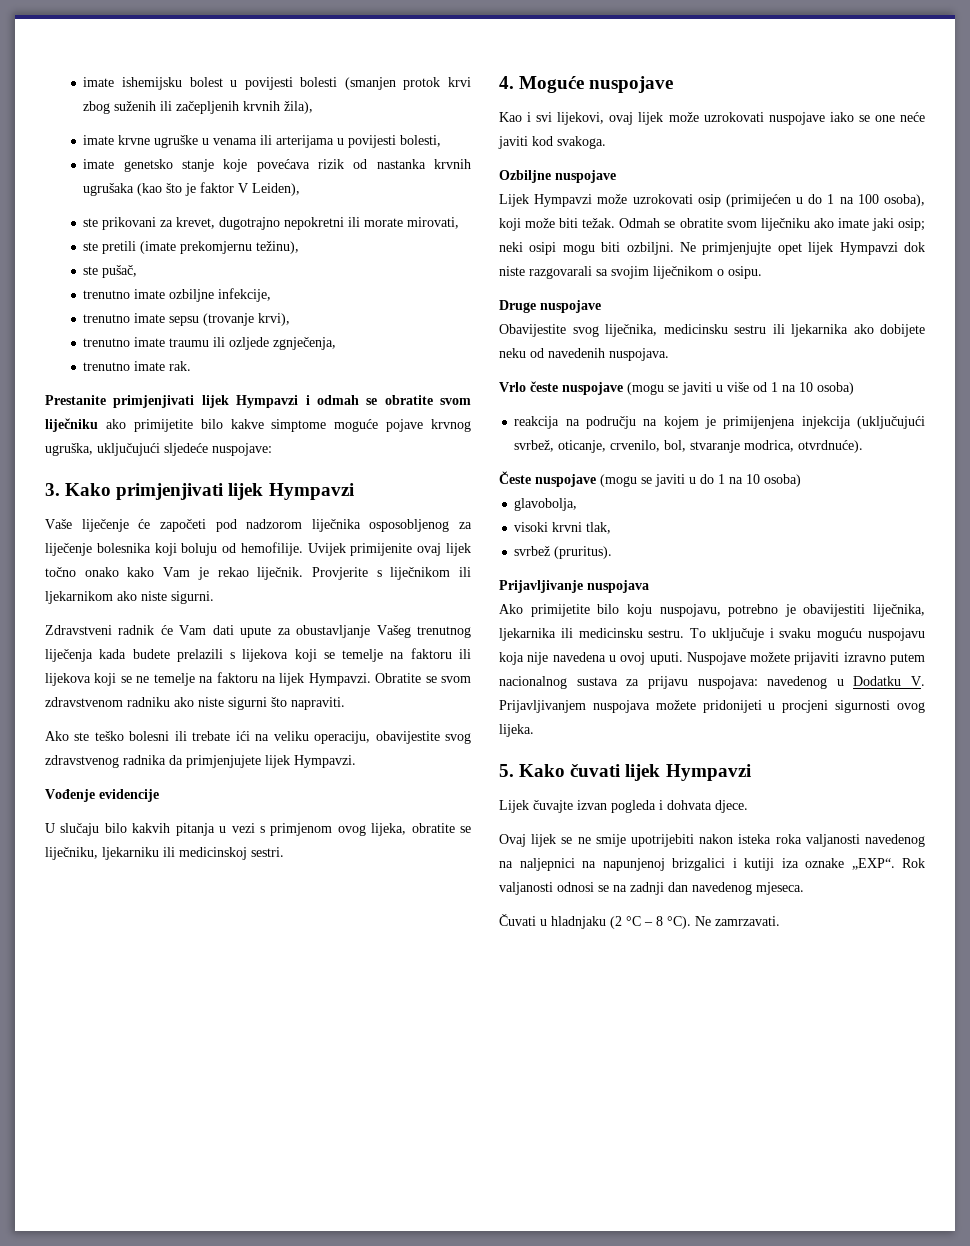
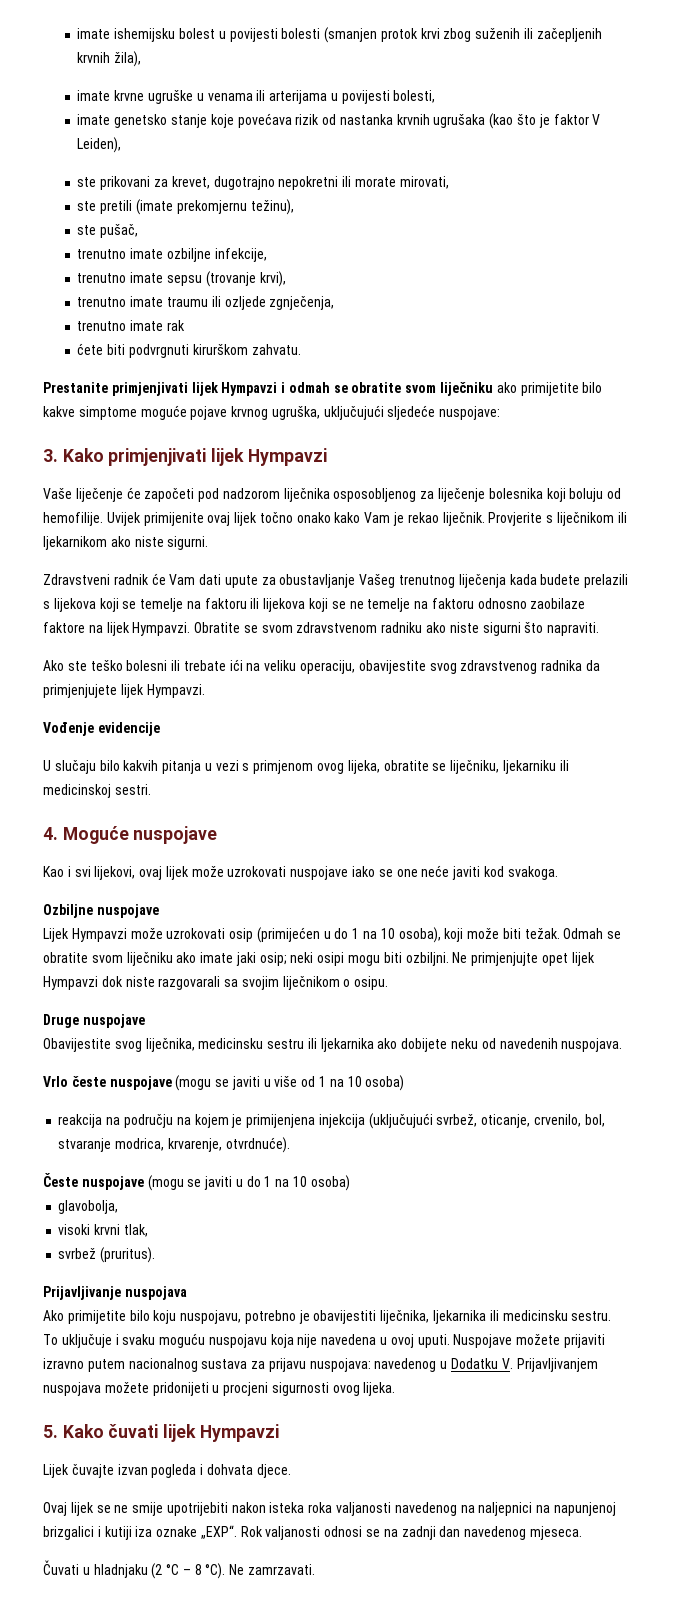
[169,361,192,371] rak. -> [166,320,185,331] [77,343,301,358] rak // ćete biti podvrgnuti kirurškom zahvatu.
(258, 677) none -> [477,598,586,609] [43,622,85,633] odnosno zaobilaze faktore
[857,194,879,204] 100 -> [380,928,395,939] 10
(795, 446) none -> [167,1138,222,1152] krvarenje,

